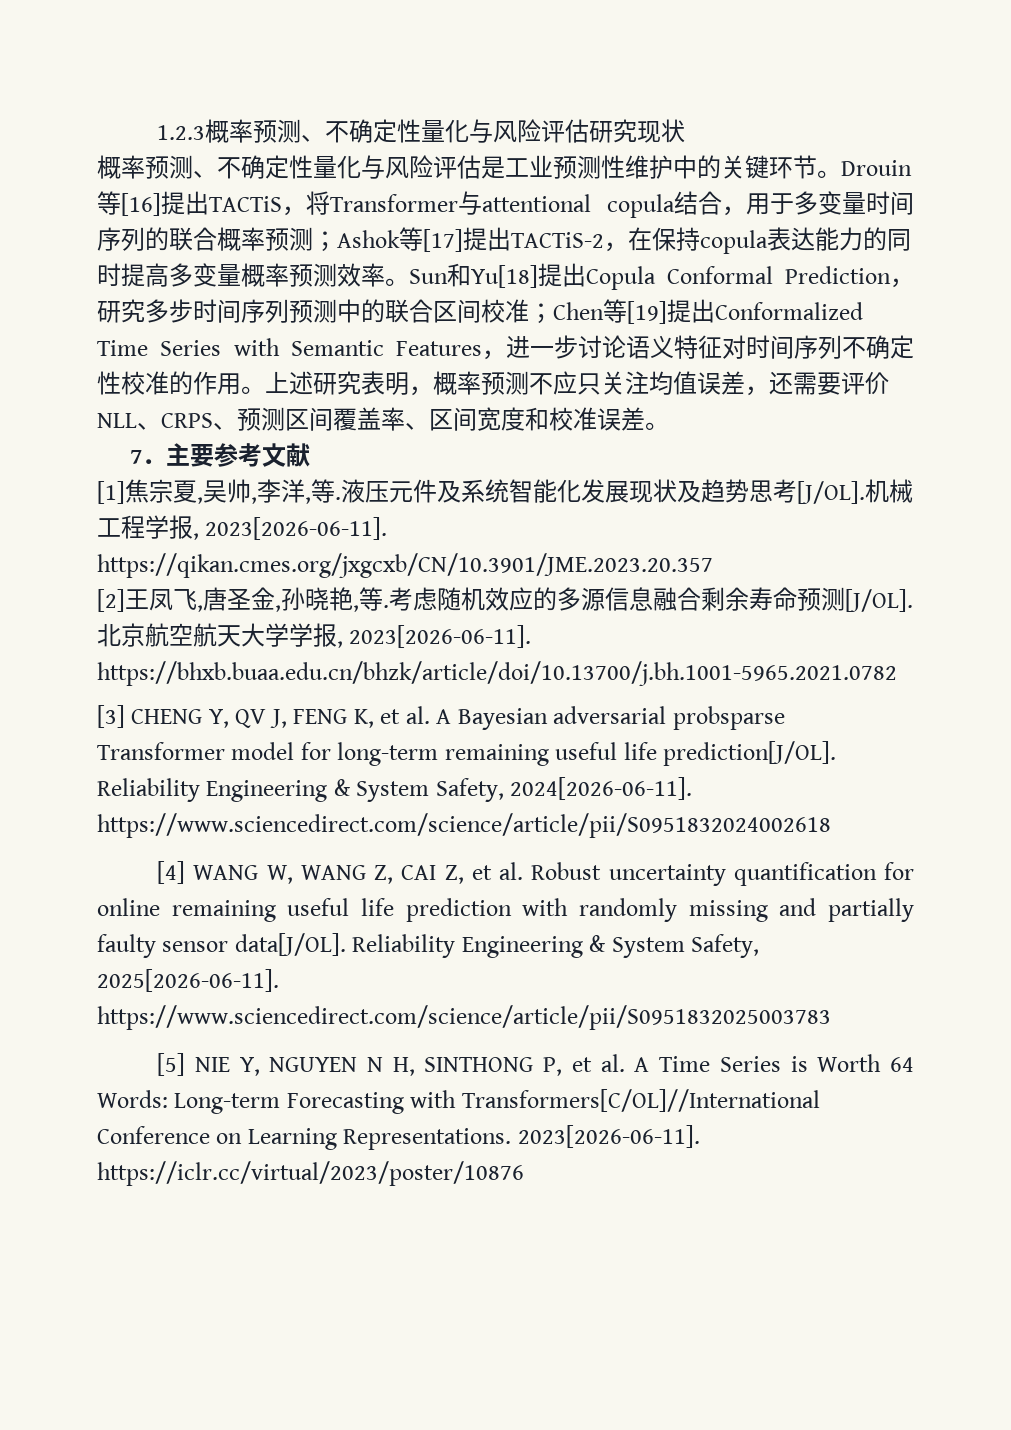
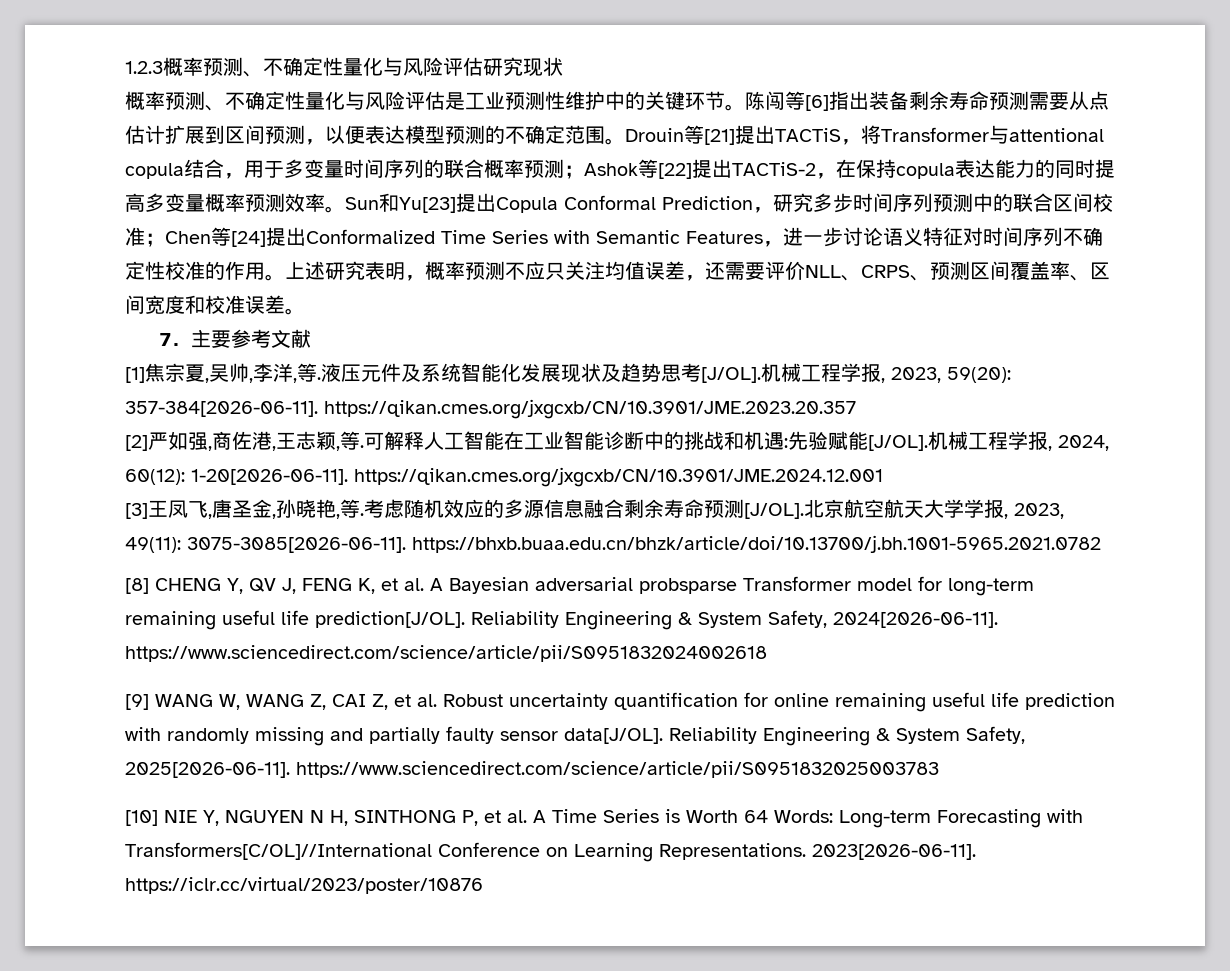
[841,160,912,176] [97,191,161,216] Drouin等[16] -> [745,91,1109,111] [125,125,735,145] 陈闯等[6]指出装备剩余寿命预测需要从点估计扩展到区间预测，以便表达模型预测的不确定范围。Drouin等[21]
[423,229,463,252] [17] -> [658,163,692,179] [22]
[471,265,538,288] Yu[18] -> [399,197,456,213] Yu[23]
[627,301,667,324] [19] -> [231,231,266,247] [24]
[205,517,388,540] 2023[2026-06-11]. -> [891,367,1011,383] [125,401,318,417] 2023, 59(20): 357-384[2026-06-11].
(125, 600) none -> [148,431,1109,451] [125,467,883,487] [125,503,148,519] 严如强,商佐港,王志颖,等.可解释人工智能在工业智能诊断中的挑战和机遇:先验赋能[J/OL].机械工程学报, 2024, 60(12): 1-20[2026-06-11]. https://qikan.cmes.org/jxgcxb/CN/10.3901/JME.2024.12.001 // [3]
[349,625,532,648] 2023[2026-06-11]. -> [1014,503,1064,519] [125,537,406,553] 2023, 49(11): 3075-3085[2026-06-11].
[97,705,125,728] [3] -> [125,578,149,594] [8]
[157,861,186,884] [4] -> [125,694,149,710] [9]
[157,1053,186,1076] [5] -> [125,810,158,826] [10]

